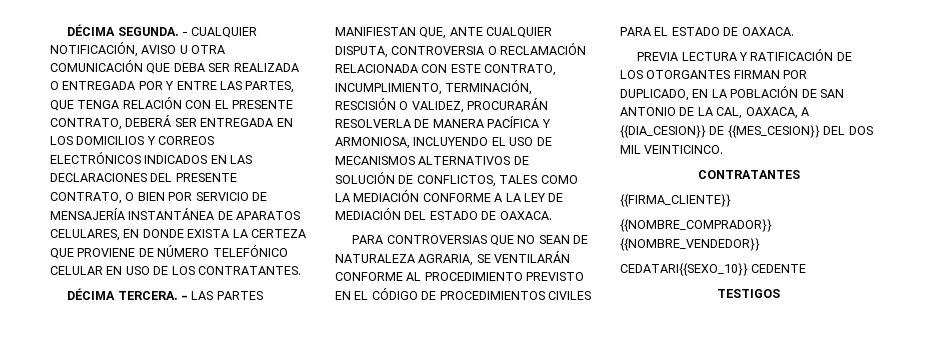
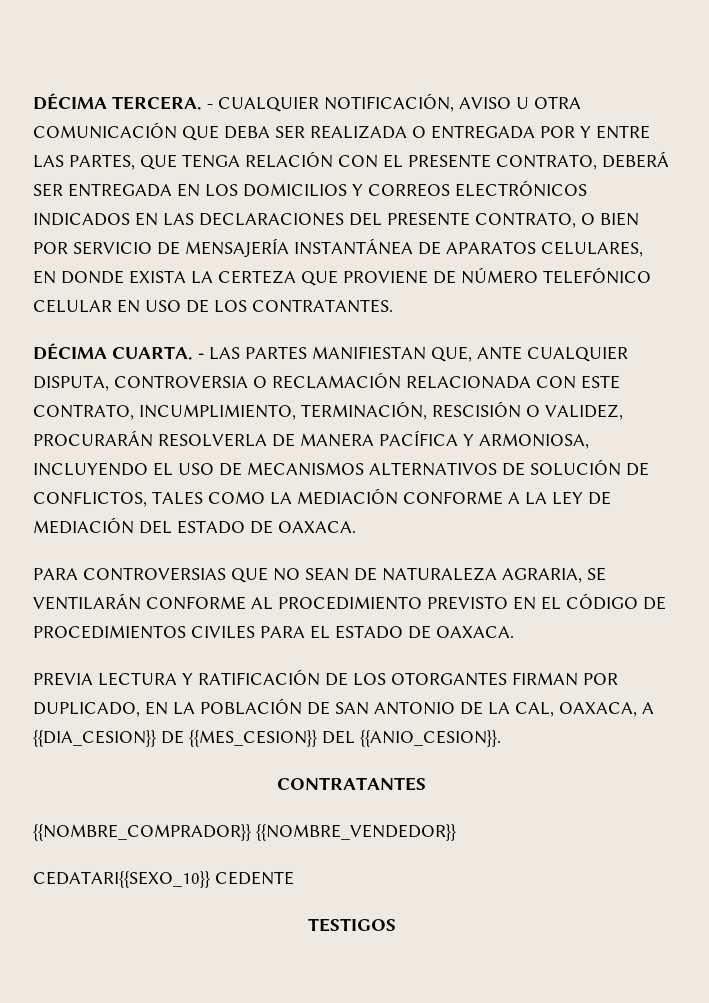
[67,24,179,36] DÉCIMA SEGUNDA. -> [33,93,202,110] DÉCIMA TERCERA.
[117,291,178,300] TERCERA. -> [112,346,193,360] CUARTA.
[848,126,873,135] [620,145,724,154] DOS MIL VEINTICINCO. -> [360,730,501,747] {{ANIO_CESION}}.
[620,194,731,207] // {{FIRMA_CLIENTE}} -> (426, 784) none

